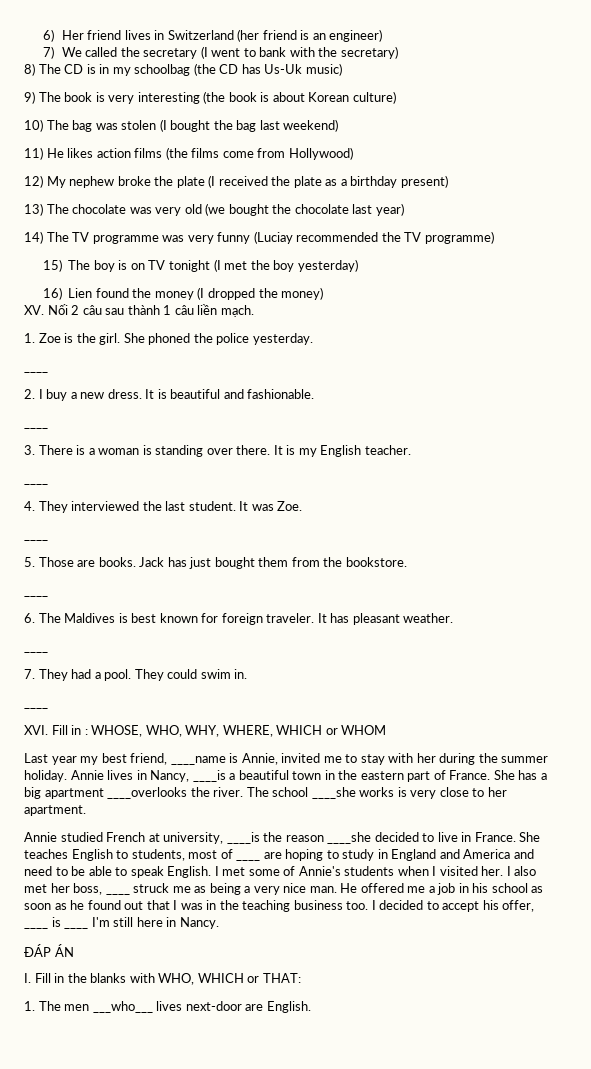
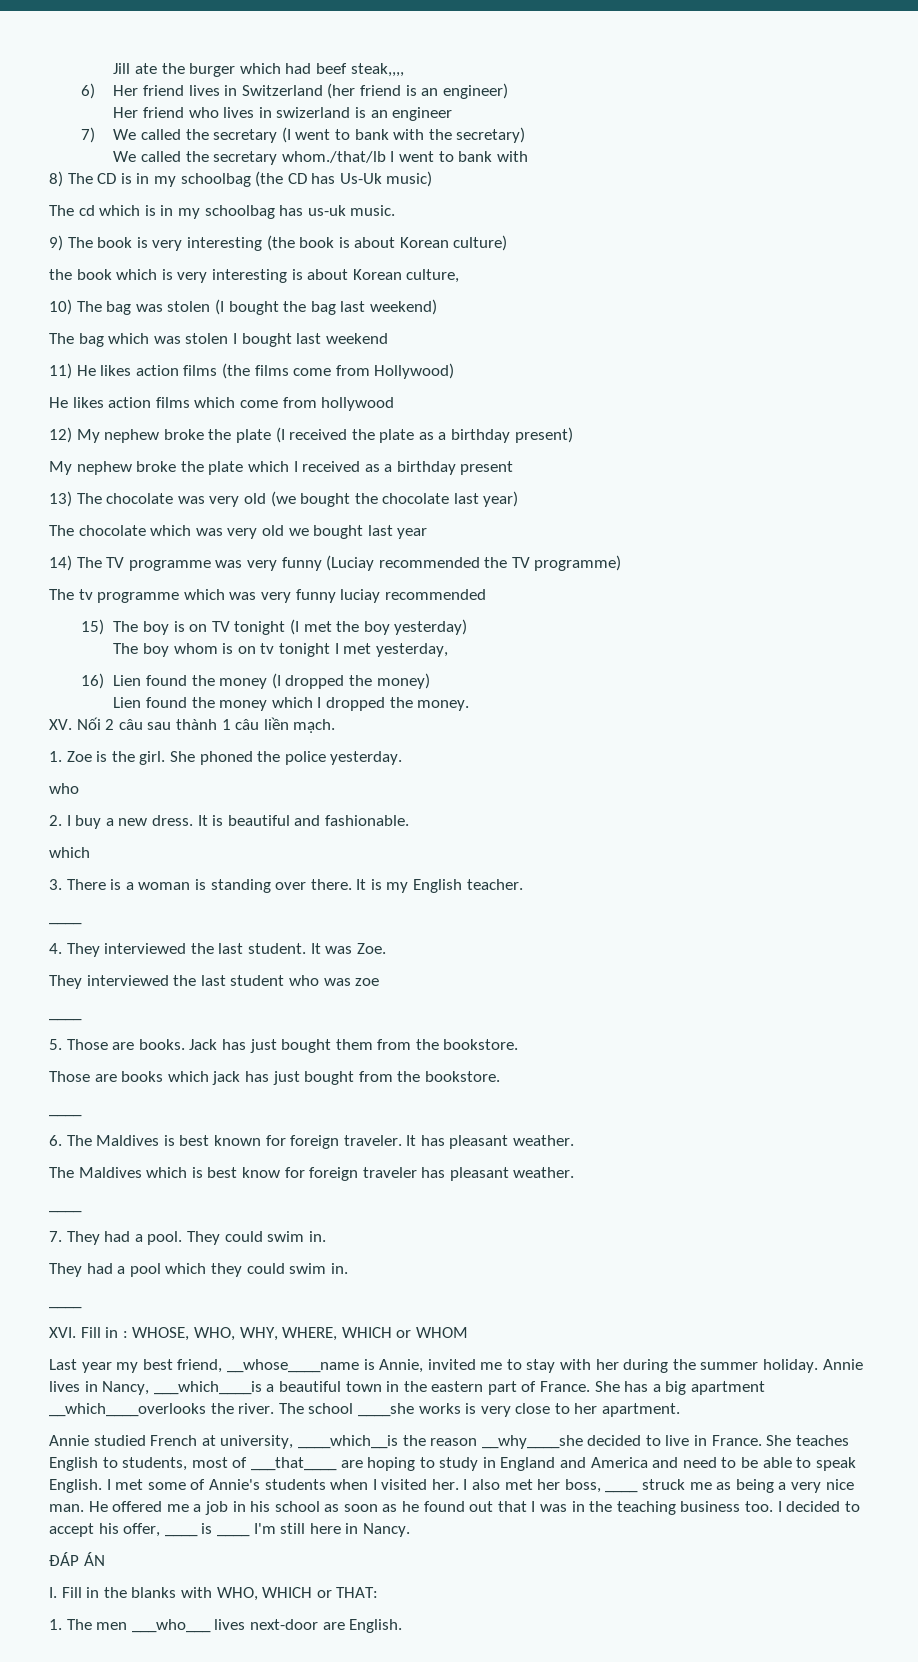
(42, 35) none -> [113,63,404,77] Jill ate the burger which had beef steak,,,, //
(383, 35) none -> [113,107,453,121] // Her friend who lives in swizerland is an engineer
(398, 52) none -> [113,151,528,165] // We called the secretary whom./that/lb I went to bank with
(342, 69) none -> [49,205,396,219] // The cd which is in my schoolbag has us-uk music.
(396, 97) none -> [49,269,460,283] // the book which is very interesting is about Korean culture,
(339, 125) none -> [49,333,388,347] // The bag which was stolen I bought last weekend
(353, 153) none -> [49,397,395,411] // He likes action films which come from hollywood
(448, 181) none -> [49,461,514,475] // My nephew broke the plate which I received as a birthday present
(404, 209) none -> [49,525,428,539] // The chocolate which was very old we bought last year
(494, 237) none -> [49,589,486,603] // The tv programme which was very funny luciay recommended
(358, 265) none -> [113,643,448,657] // The boy whom is on tv tonight I met yesterday,
(324, 293) none -> [113,697,470,711] // Lien found the money which I dropped the money.
[24,371,48,373] ____ -> [49,783,79,794] who
[24,427,48,429] ____ -> [49,847,90,858] which
(303, 506) none -> [49,975,380,989] // They interviewed the last student who was zoe
(407, 562) none -> [49,1071,500,1085] // Those are books which jack has just bought from the bookstore.
(454, 618) none -> [49,1167,575,1181] // The Maldives which is best know for foreign traveler has pleasant weather.
(248, 674) none -> [49,1263,348,1277] // They had a pool which they could swim in.
[170,756,226,765] ____name -> [226,1359,359,1373] __whose____name
[192,770,226,782] ____is -> [153,1381,262,1395] ___which____is
[107,787,188,799] ____overlooks -> [49,1403,206,1417] __which____overlooks
[226,832,260,844] ____is -> [297,1435,398,1449] ____which__is
[327,832,372,844] ____she -> [481,1435,583,1449] __why____she
[236,859,261,861] ____ -> [250,1457,337,1471] ___that____

